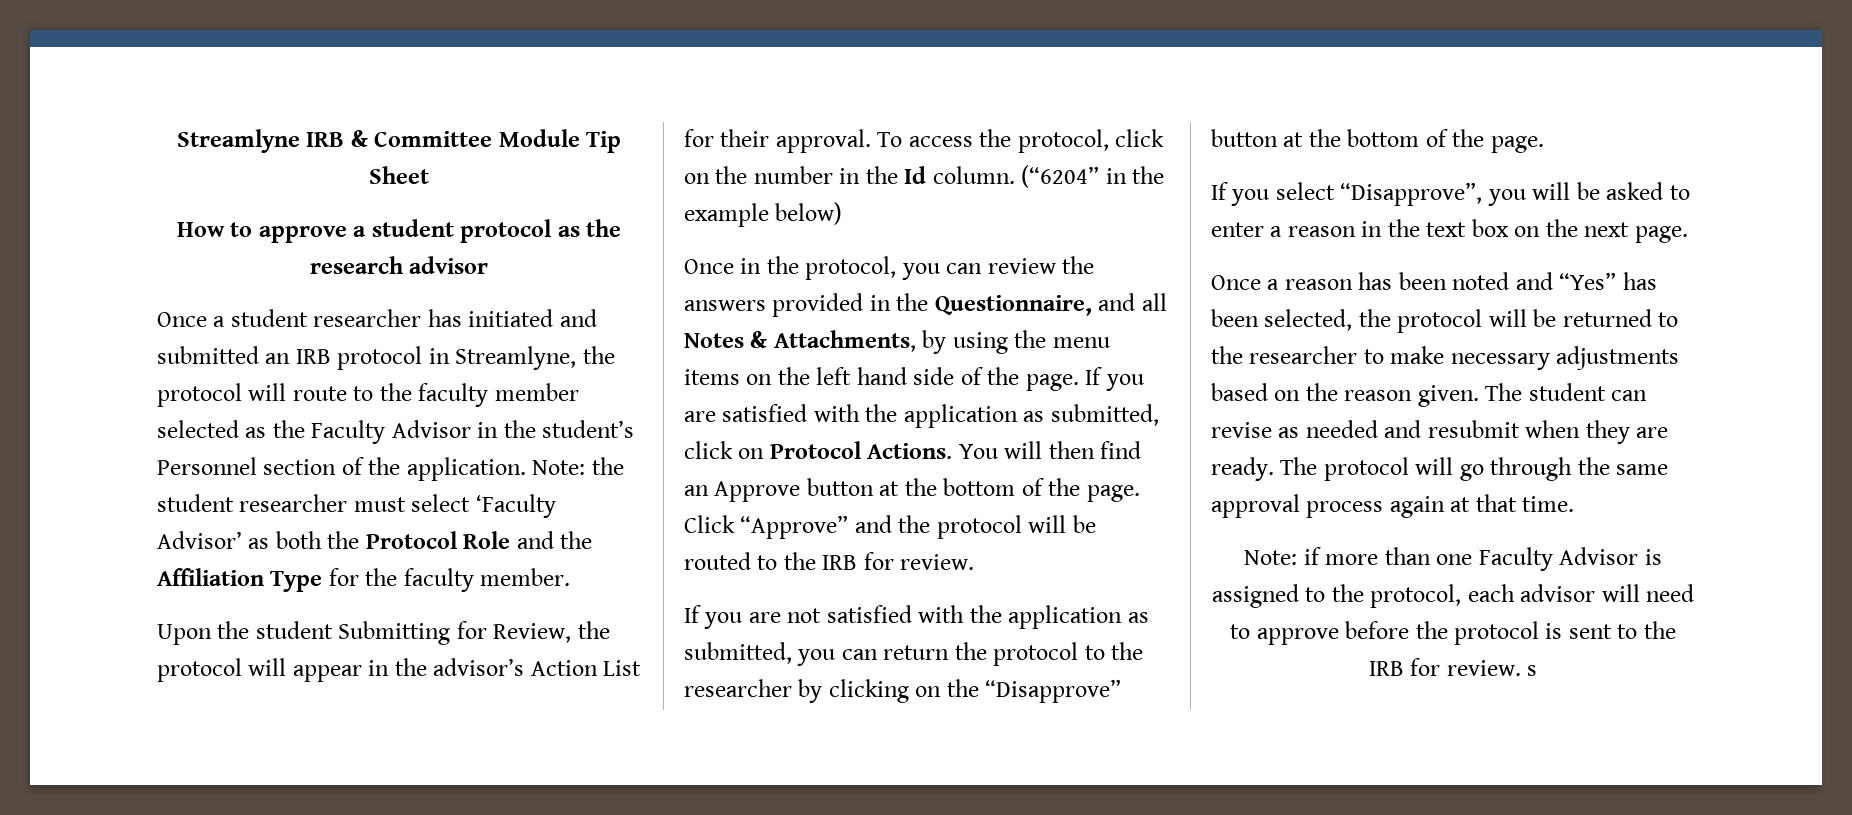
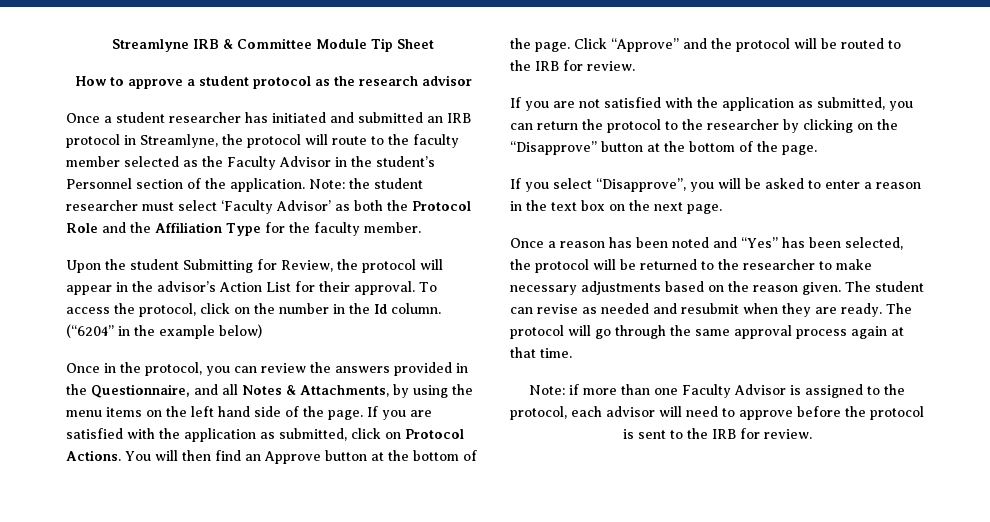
[1527,665,1538,676] s -> (812, 434) none

